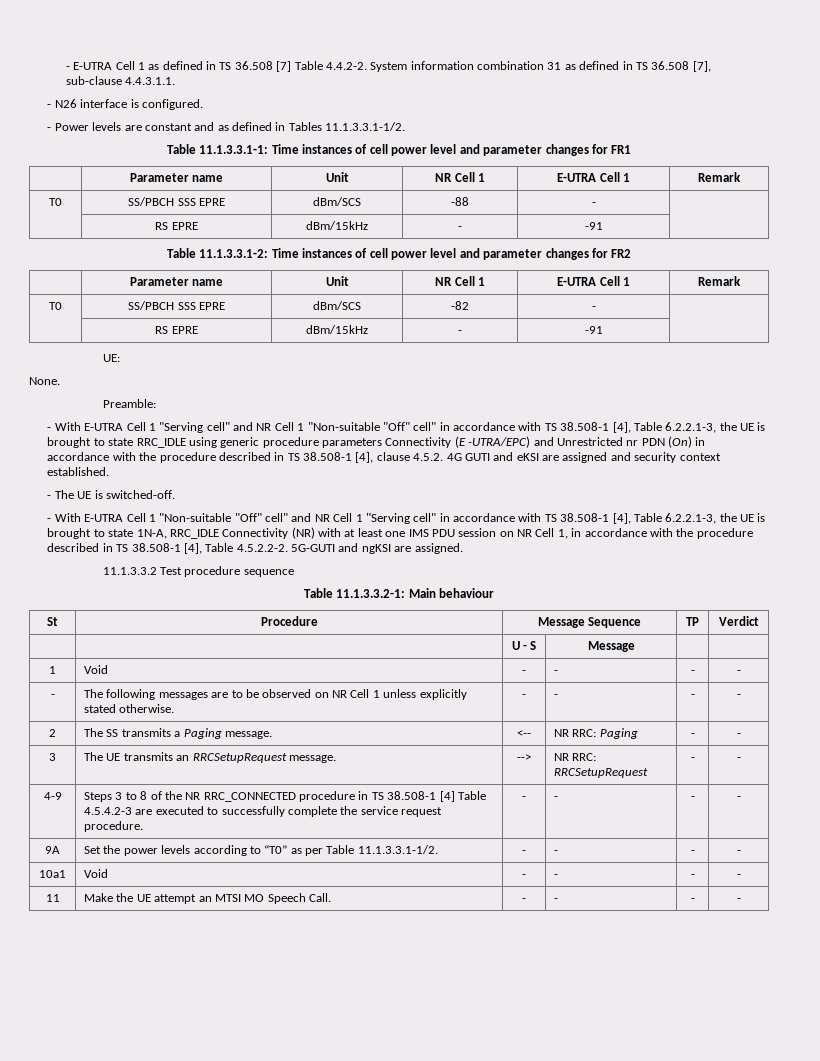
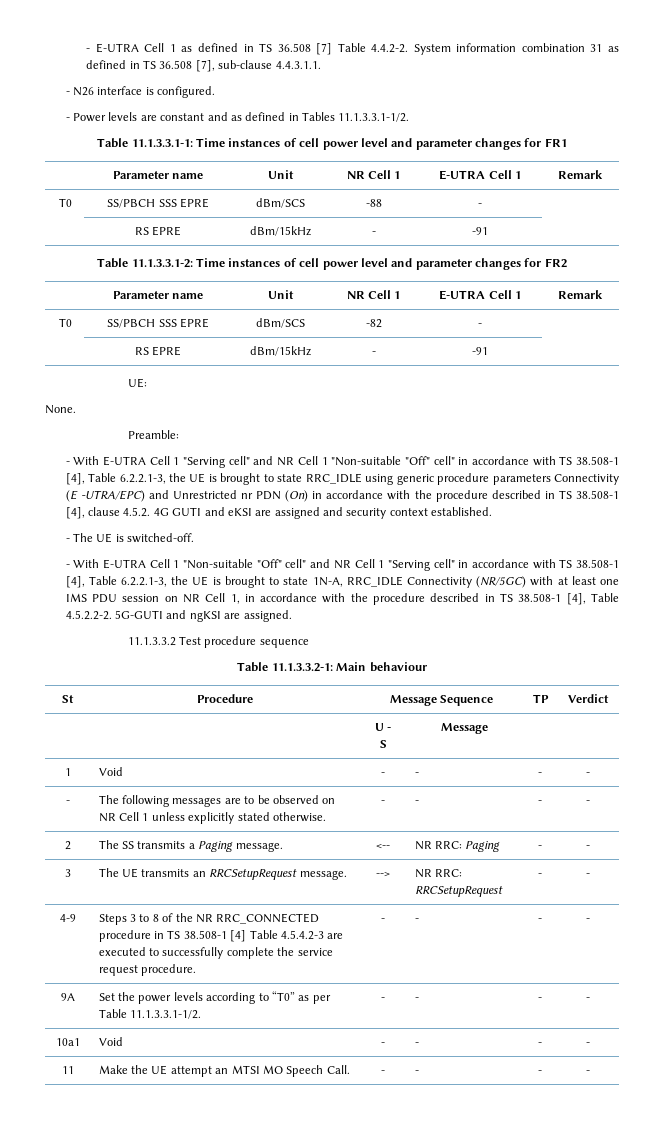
[291,527,315,539] (NR) -> [476,576,527,588] (NR/5GC)

